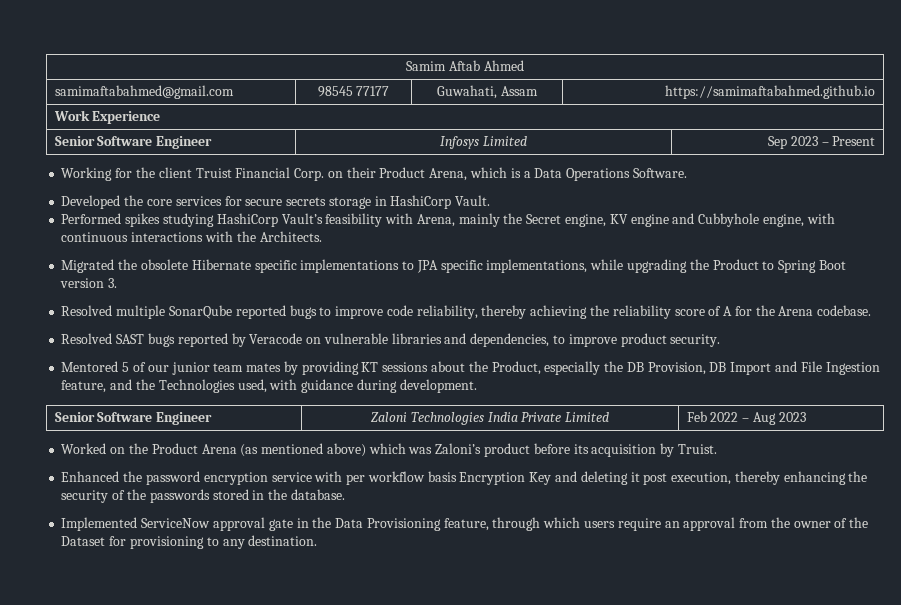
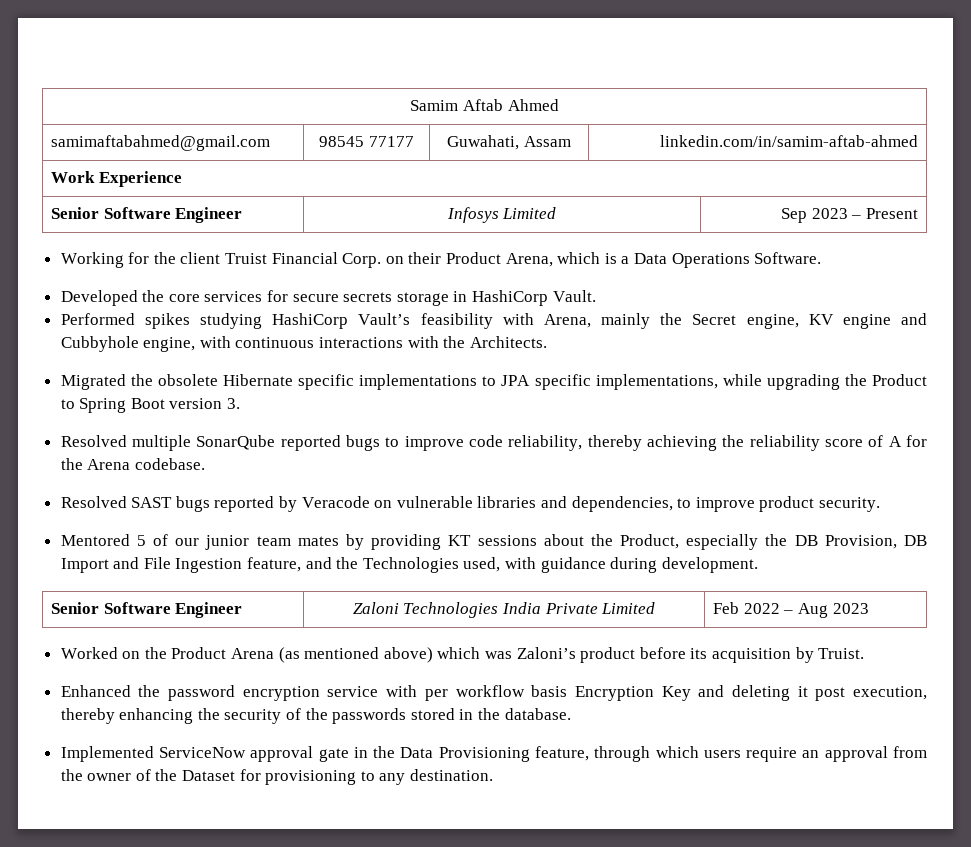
[665,85,876,99] https://samimaftabahmed.github.io -> [659,135,918,147] linkedin.com/in/samim-aftab-ahmed

